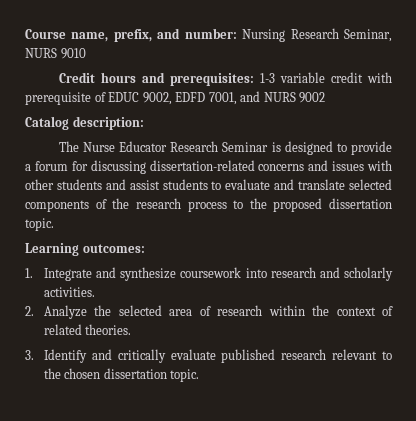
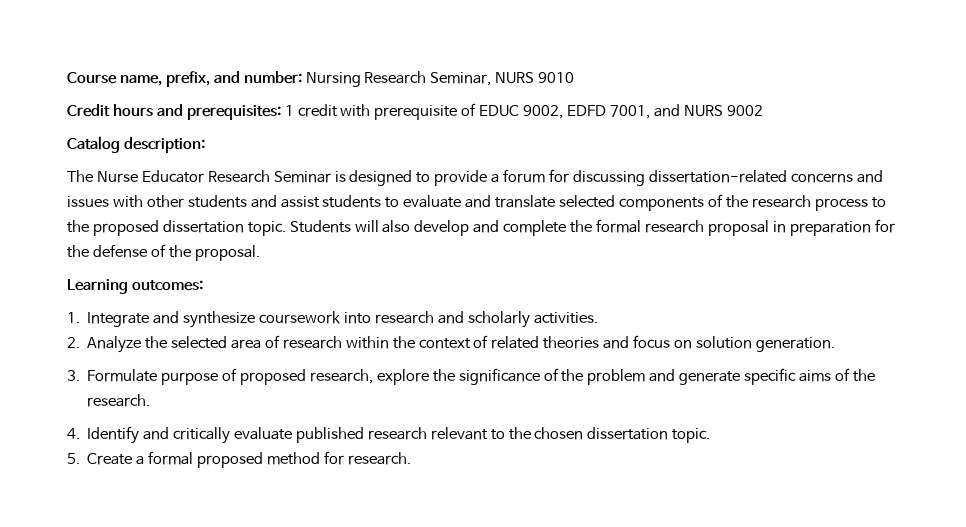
[259,72,325,83] 1-3 variable -> [284,105,294,116] 1
(54, 224) none -> [289,219,895,236] [67,244,260,261] Students will also develop and complete the formal research proposal in preparation for the defense of the proposal.
[85,324,132,335] [25,350,34,360] theories. // 3. -> [543,335,835,352] [67,368,875,385] [87,394,151,407] [67,428,80,439] theories and focus on solution generation. // 3. Formulate purpose of proposed research, explore the significance of the problem and generate specific aims of the research. // 4.
(200, 375) none -> [67,451,411,468] // 5. Create a formal proposed method for research.

